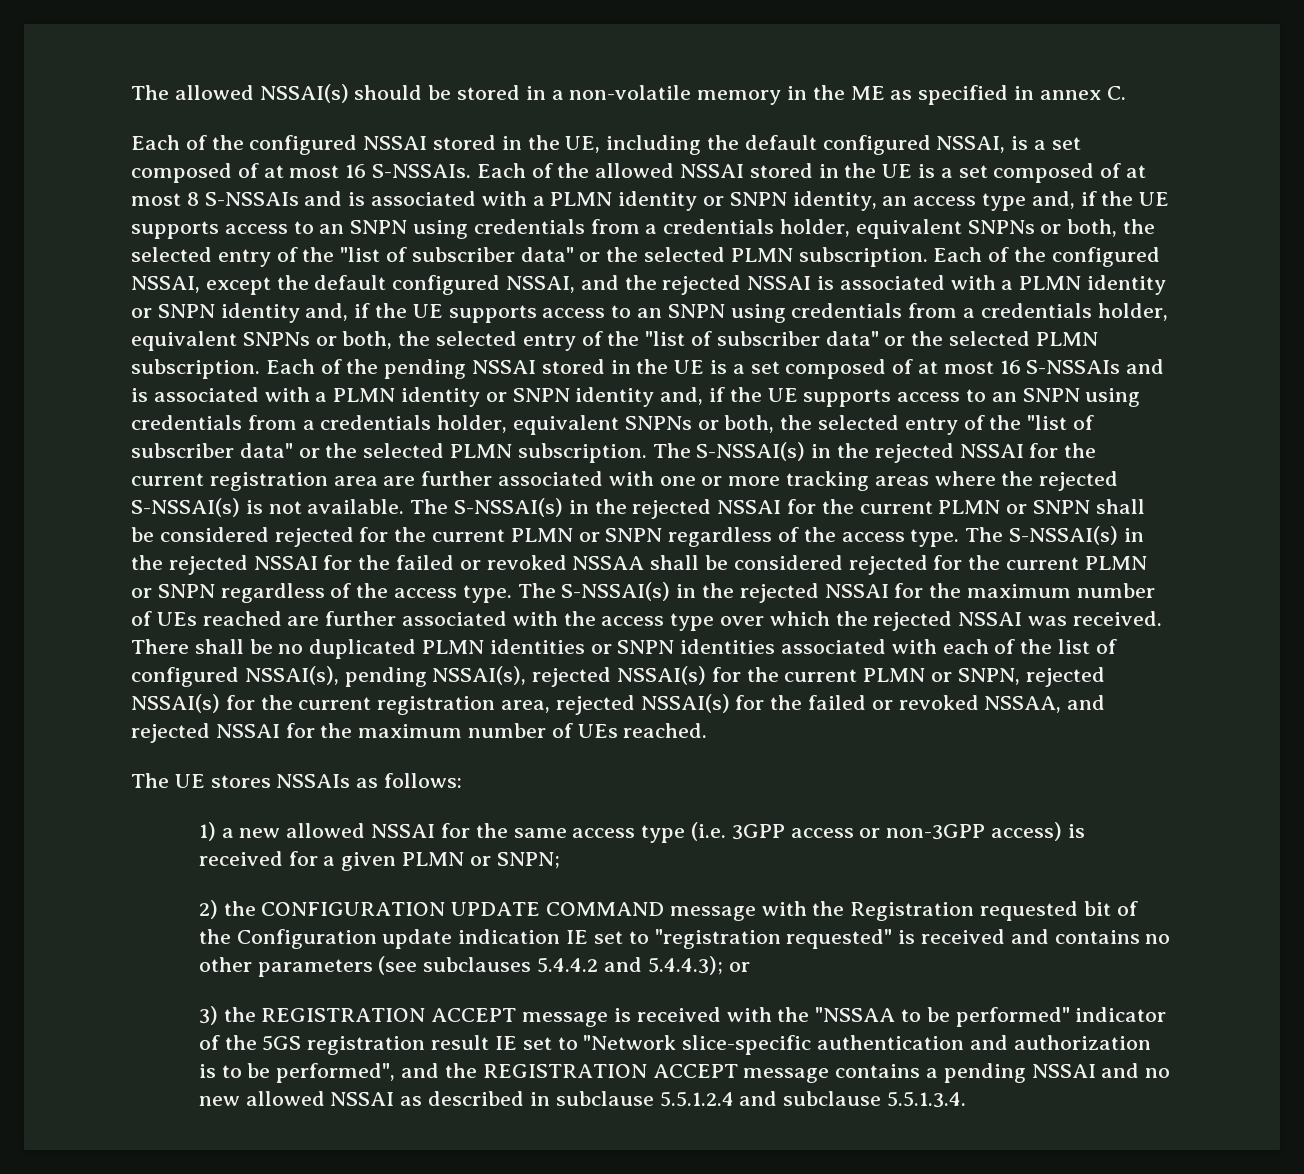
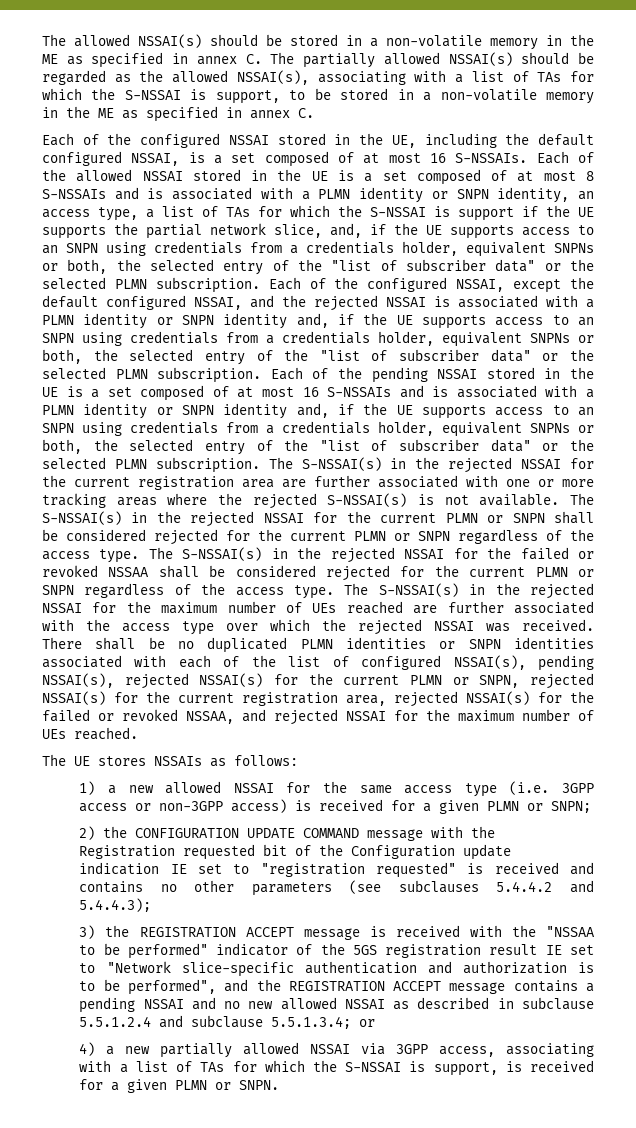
(1126, 93) none -> [270,52,594,68] [42,70,595,85] [42,88,594,104] [42,106,314,122] The partially allowed NSSAI(s) should be regarded as the allowed NSSAI(s), associating with a list of TAs for which the S-NSSAI is support, to be stored in a non-volatile memory in the ME as specified in annex C.
[982,193,1027,211] type -> [98,205,594,221] [42,223,322,239] type, a list of TAs for which the S-NSSAI is support if the UE supports the partial network slice,
[728,962,750,972] or -> (152, 905) none
[886,1091,966,1108] 5.5.1.3.4. -> [271,1016,376,1029] [79,1042,595,1058] [79,1060,594,1076] [79,1079,280,1093] 5.5.1.3.4; or // 4) a new partially allowed NSSAI via 3GPP access, associating with a list of TAs for which the S-NSSAI is support, is received for a given PLMN or SNPN.

